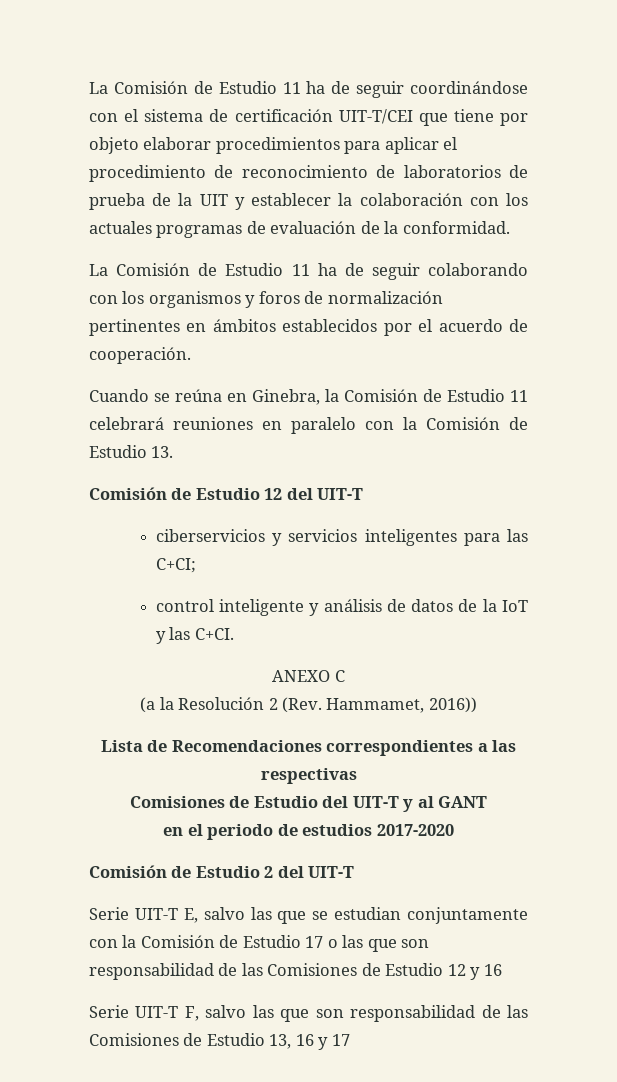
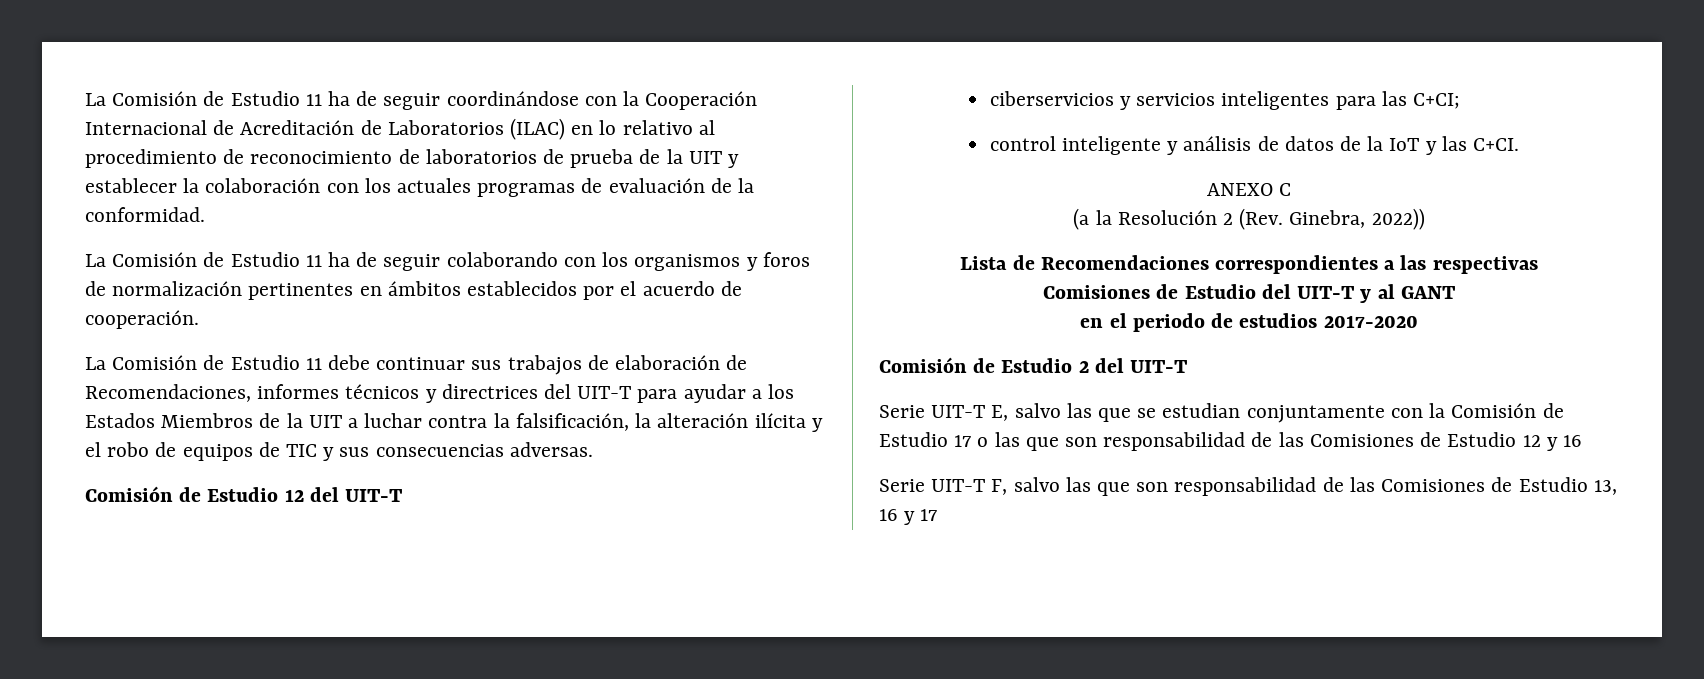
[124,109,528,126] [89,137,458,154] el sistema de certificación UIT-T/CEI que tiene por objeto elaborar procedimientos para aplicar el -> [623,91,758,110] [85,118,715,140] la Cooperación Internacional de Acreditación de Laboratorios (ILAC) en lo relativo al
[89,389,528,405] [89,417,528,434] [89,445,174,458] Cuando se reúna en Ginebra, la Comisión de Estudio 11 celebrará reuniones en paralelo con la Comisión de Estudio 13. -> [85,355,748,375] [85,384,795,403] [85,413,823,432] [85,442,593,461] La Comisión de Estudio 11 debe continuar sus trabajos de elaboración de Recomendaciones, informes técnicos y directrices del UIT-T para ayudar a los Estados Miembros de la UIT a luchar contra la falsificación, la alteración ilícita y el robo de equipos de TIC y sus consecuencias adversas.
[326,697,477,713] Hammamet, 2016)) -> [1289,208,1425,230] Ginebra, 2022))

